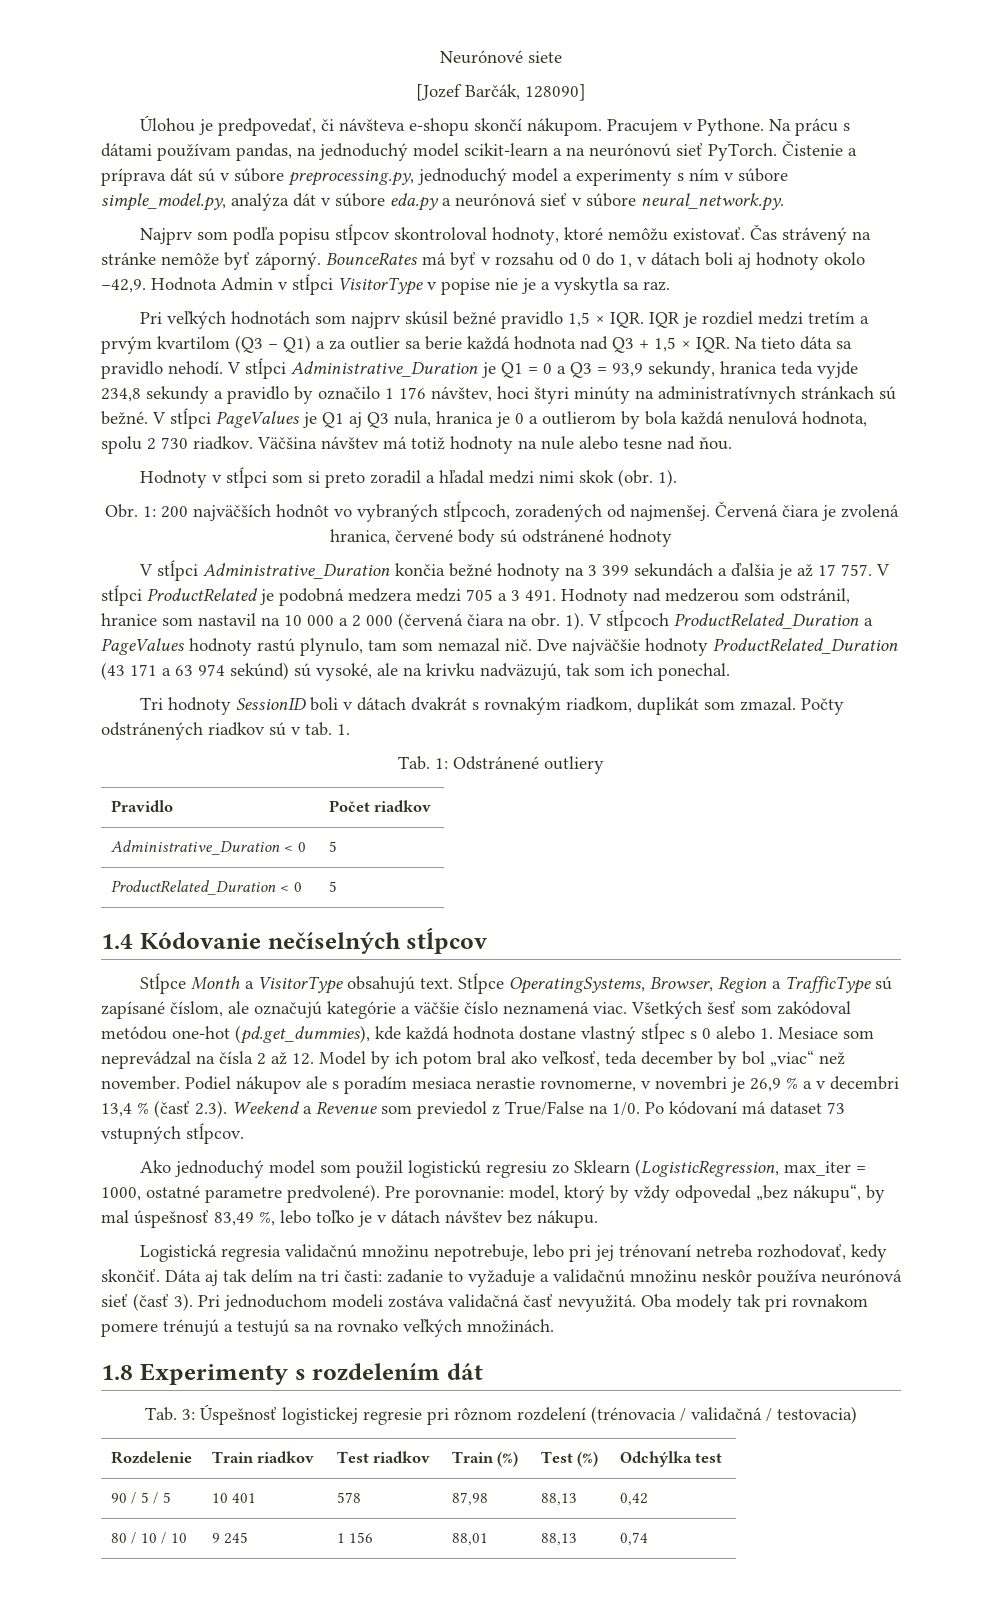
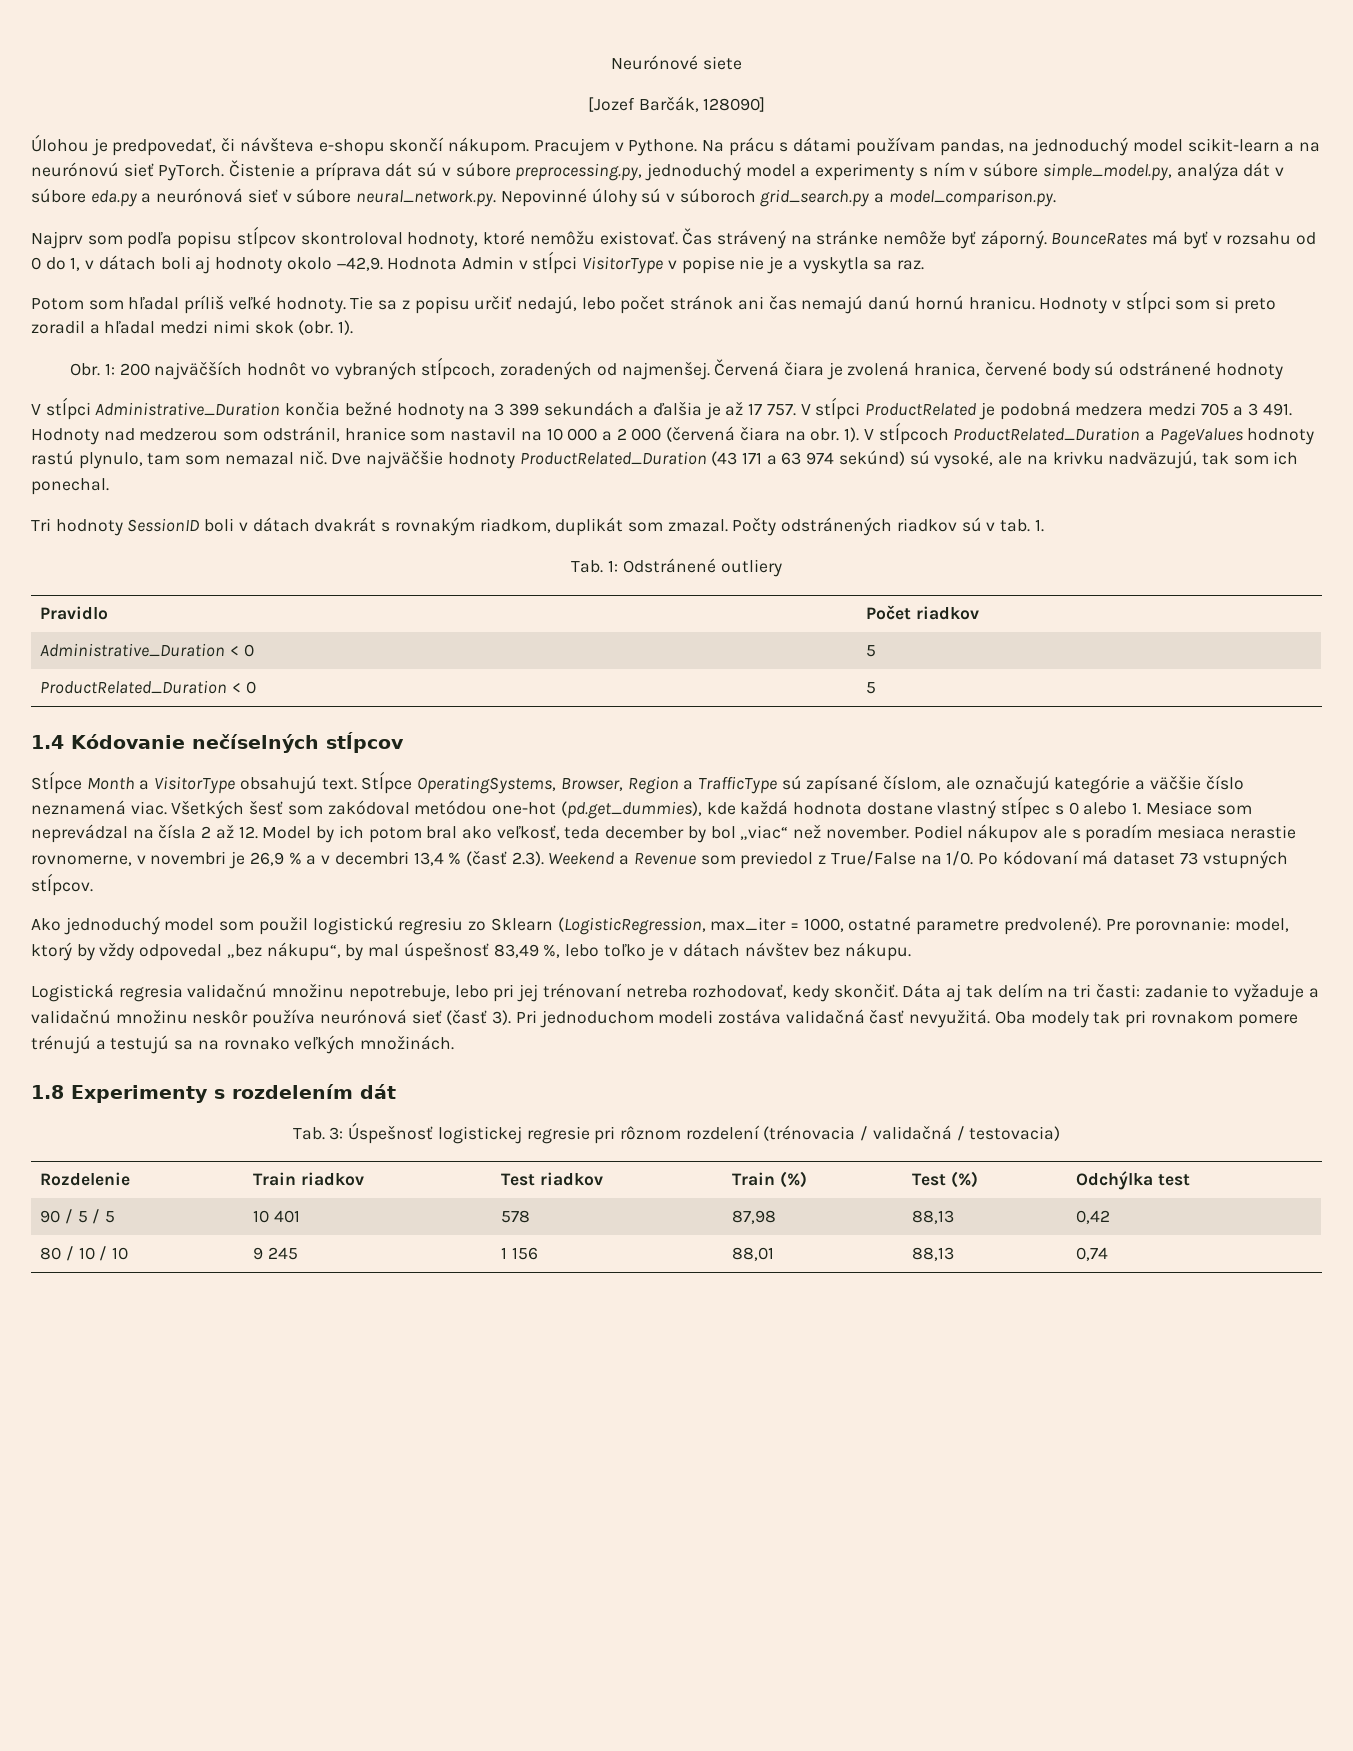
(784, 202) none -> [500,188,1056,207] Nepovinné úlohy sú v súboroch grid_search.py a model_comparison.py.
[140,311,870,329] [101,335,852,354] [101,358,858,379] [101,386,896,404] [101,408,867,429] [101,436,732,454] Pri veľkých hodnotách som najprv skúsil bežné pravidlo 1,5 × IQR. IQR je rozdiel medzi tretím a prvým kvartilom (Q3 − Q1) a za outlier sa berie každá hodnota nad Q3 + 1,5 × IQR. Na tieto dáta sa pravidlo nehodí. V stĺpci Administrative_Duration je Q1 = 0 a Q3 = 93,9 sekundy, hranica teda vyjde 234,8 sekundy a pravidlo by označilo 1 176 návštev, hoci štyri minúty na administratívnych stránkach sú bežné. V stĺpci PageValues je Q1 aj Q3 nula, hranica je 0 a outlierom by bola každá nenulová hodnota, spolu 2 730 riadkov. Väčšina návštev má totiž hodnoty na nule alebo tesne nad ňou. // -> [31,295,1035,314] Potom som hľadal príliš veľké hodnoty. Tie sa z popisu určiť nedajú, lebo počet stránok ani čas nemajú danú hornú hranicu.

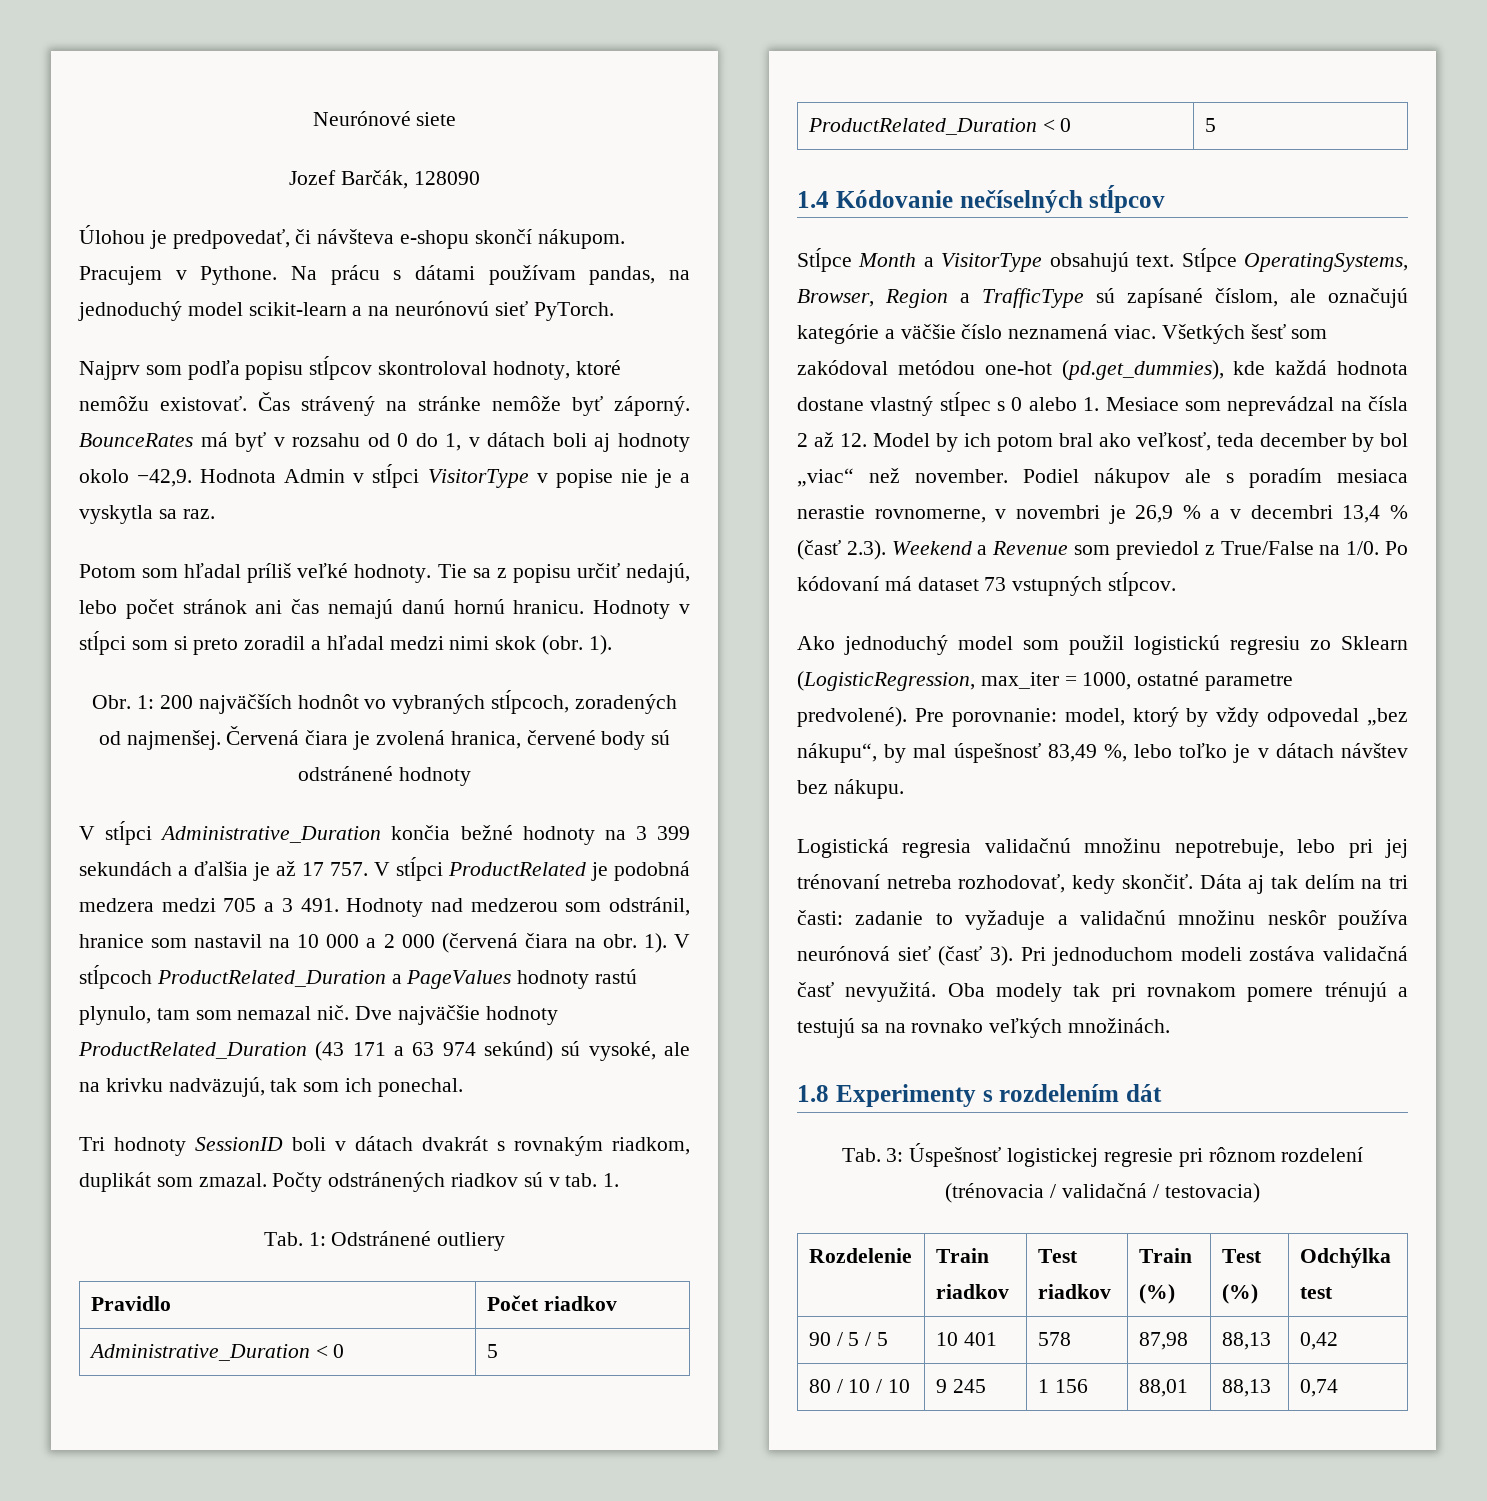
[587,96,766,112] [Jozef Barčák, 128090] -> [289,170,480,189] Jozef Barčák, 128090
[229,160,1284,181] [31,188,1056,207] Čistenie a príprava dát sú v súbore preprocessing.py, jednoduchý model a experimenty s ním v súbore simple_model.py, analýza dát v súbore eda.py a neurónová sieť v súbore neural_network.py. Nepovinné úlohy sú v súboroch grid_search.py a model_comparison.py. -> (614, 311) none

